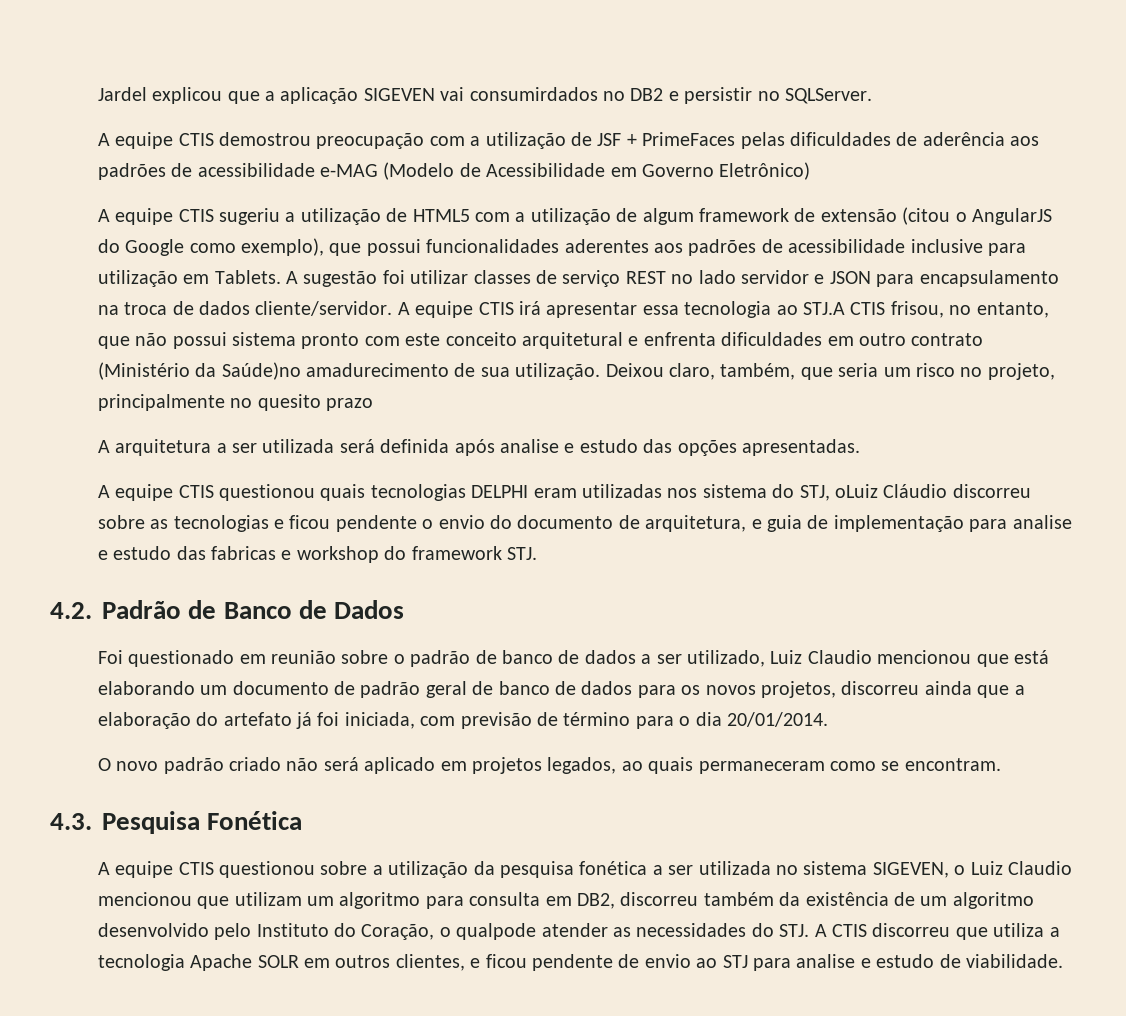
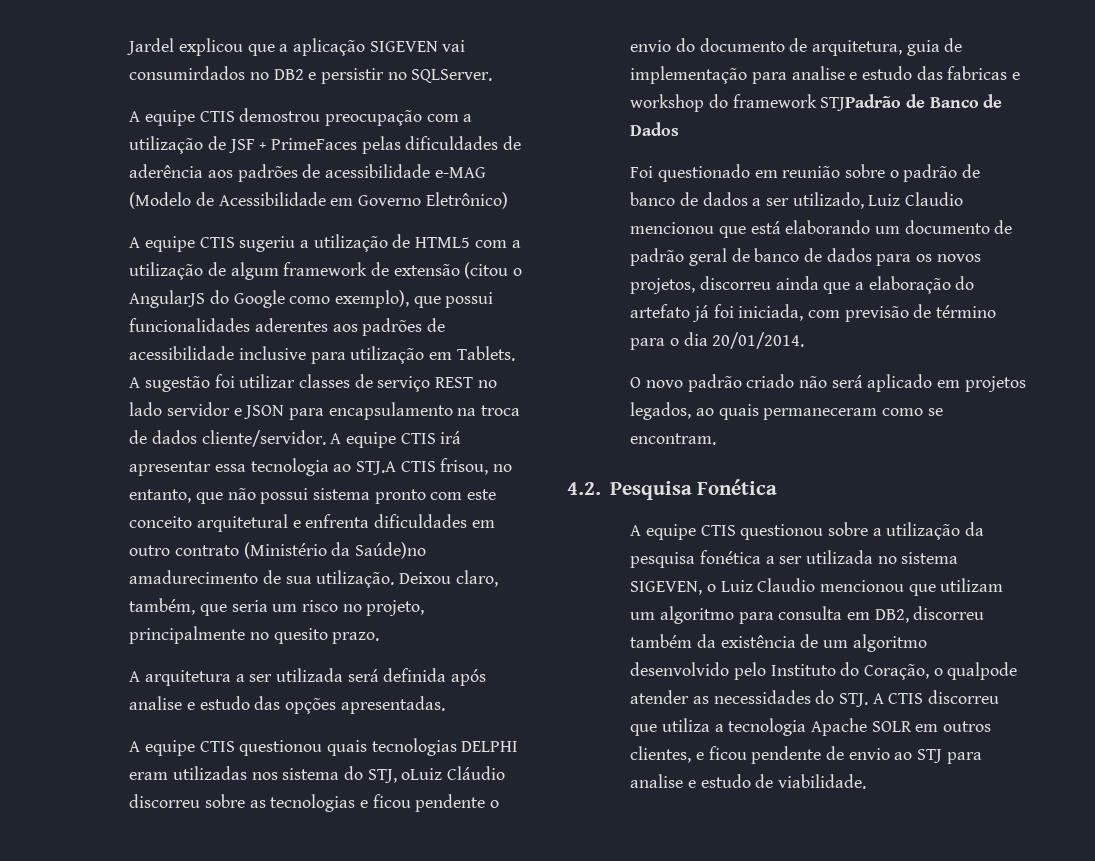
[326,398,374,411] prazo -> [332,632,380,644] prazo.
[751,519,762,529] e -> (902, 48) none
[507,547,538,560] [50,600,181,619] STJ. // 4.2. Padrão -> [820,94,902,111] STJPadrão
[50,813,92,830] 4.3. -> [567,482,601,495] 4.2.

